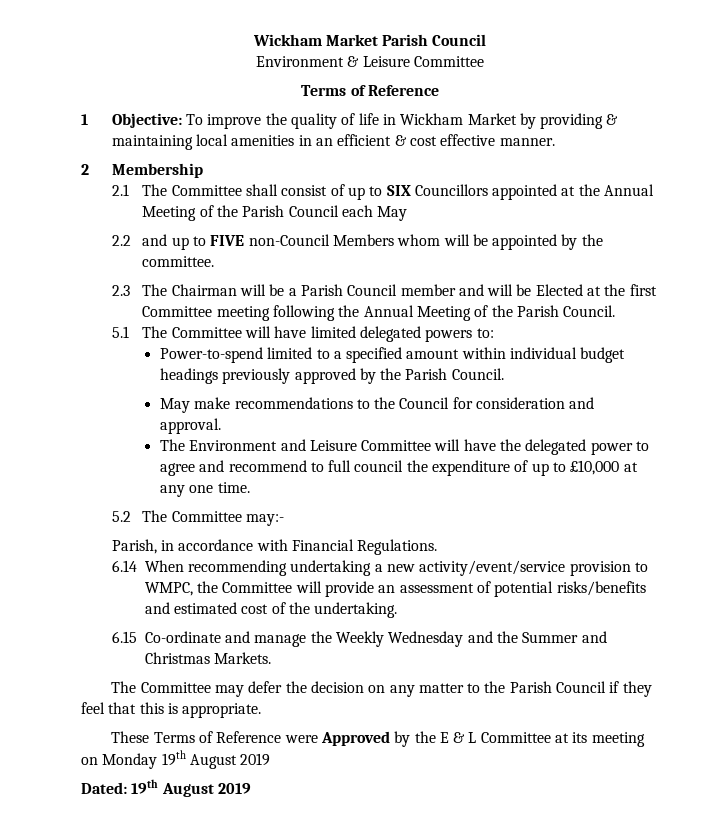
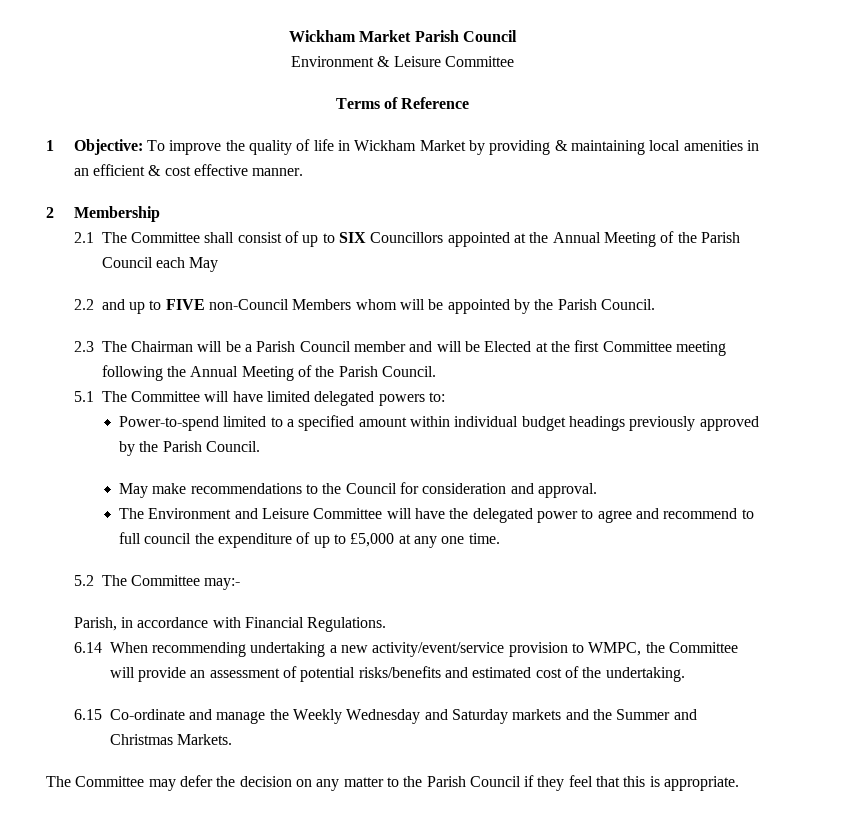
[142,256,215,267] committee. -> [557,299,655,310] Parish Council.
[570,460,620,475] £10,000 -> [350,533,395,547] £5,000
(493, 637) none -> [451,709,589,724] Saturday markets and
[111,731,645,747] [81,750,271,769] [81,779,251,797] // These Terms of Reference were Approved by the E & L Committee at its meeting on Monday 19th August 2019 // Dated: 19th August 2019 -> (740, 783) none

